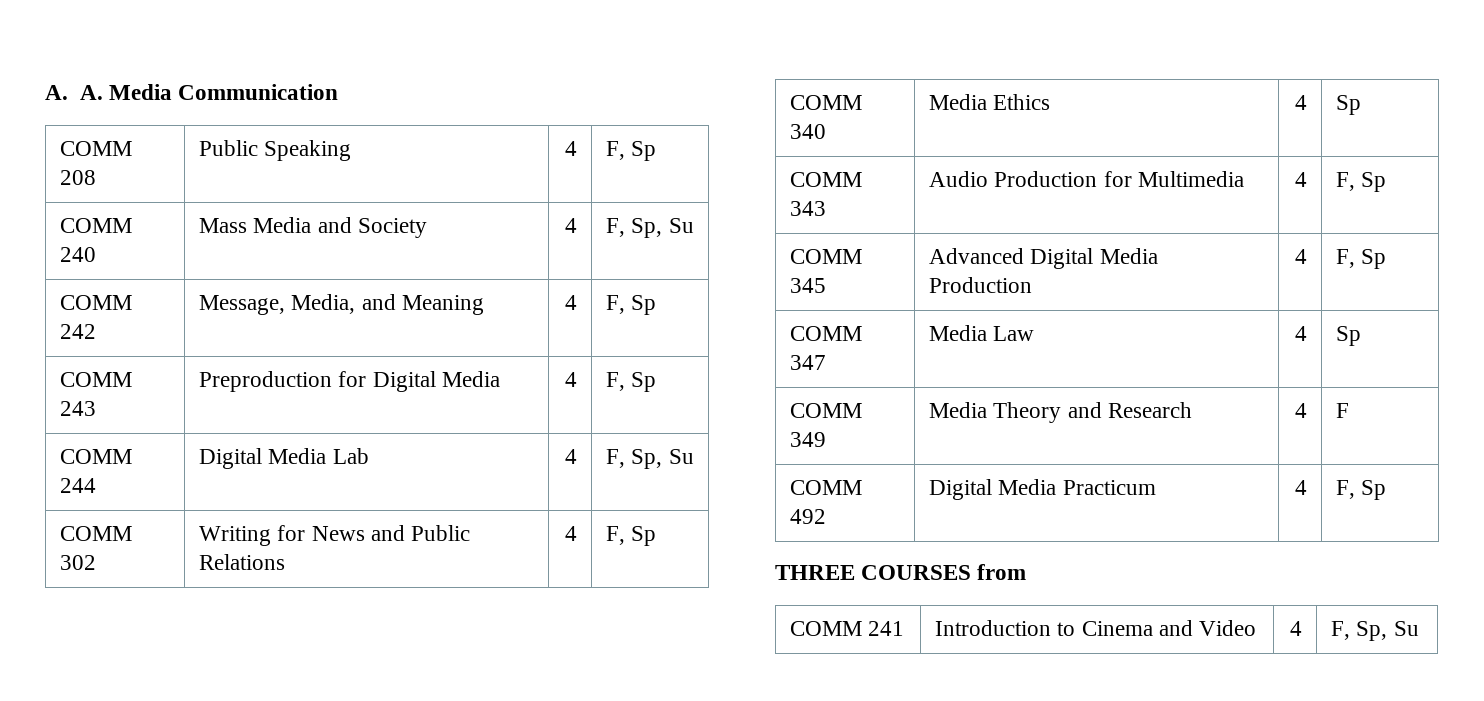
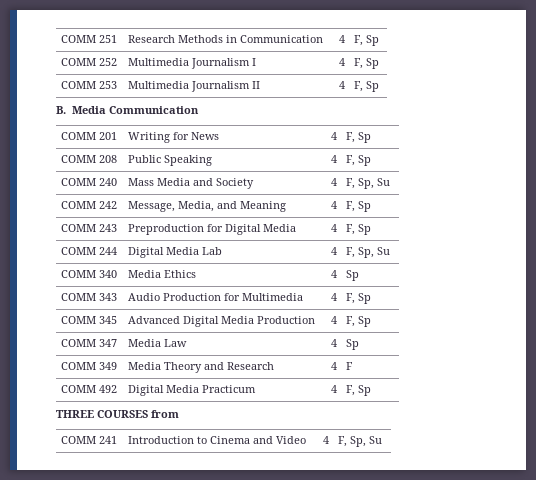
[45,84,339,100] A. A. Media Communication -> [61,35,118,43] [128,35,324,43] [338,35,345,43] [354,35,380,46] [61,58,118,66] [128,58,257,69] [338,58,345,66] [354,58,380,69] [61,81,118,89] [128,81,261,92] [338,81,345,89] [354,81,380,92] [56,106,199,114] [61,132,118,140] [128,132,220,143] [330,132,337,140] [346,132,372,143] COMM 251 | Research Methods in Communication | 4 | F, Sp // COMM 252 | Multimedia Journalism I | 4 | F, Sp // COMM 253 | Multimedia Journalism II | 4 | F, Sp // B. Media Communication // COMM 201 | Writing for News | 4 | F, Sp
[60,526,133,541] [60,555,97,570] [199,525,470,546] [199,554,286,570] [564,526,577,541] [606,526,657,546] // COMM 302 | Writing for News and Public Relations | 4 | F, Sp -> (391, 251) none

